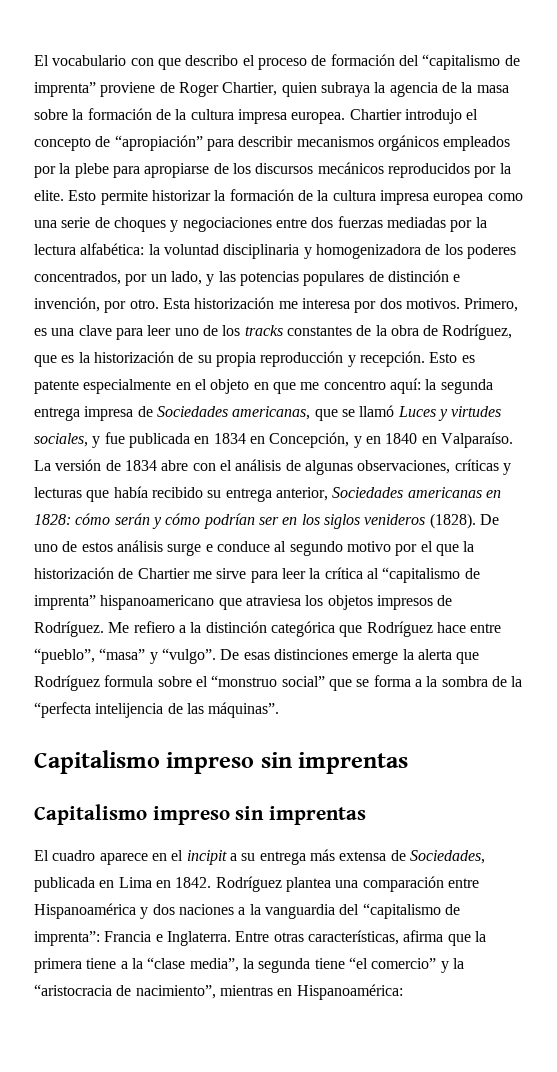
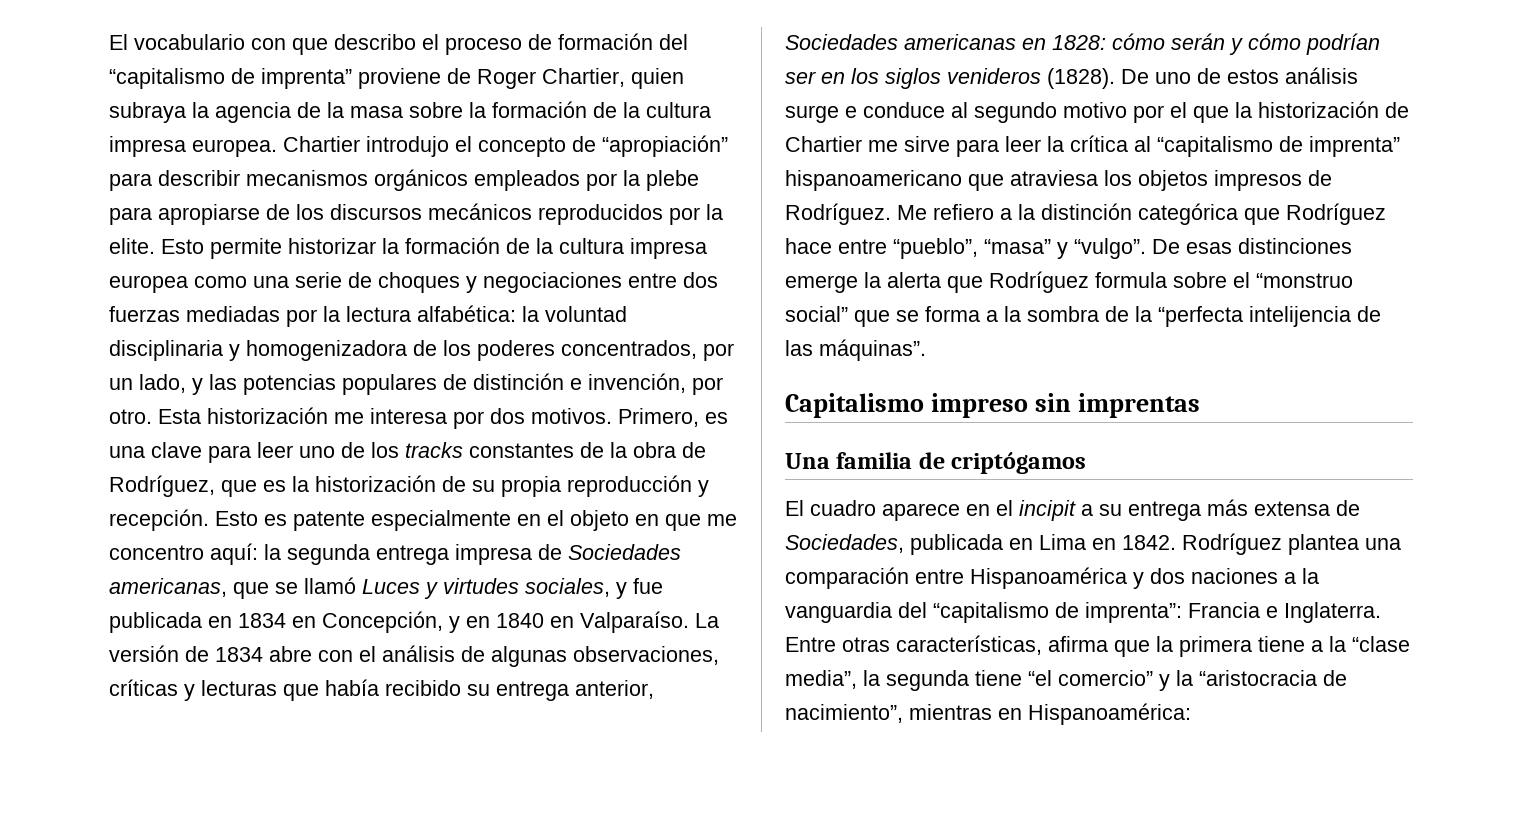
[34,804,367,825] Capitalismo impreso sin imprentas -> [785,452,1087,474] Una familia de criptógamos

